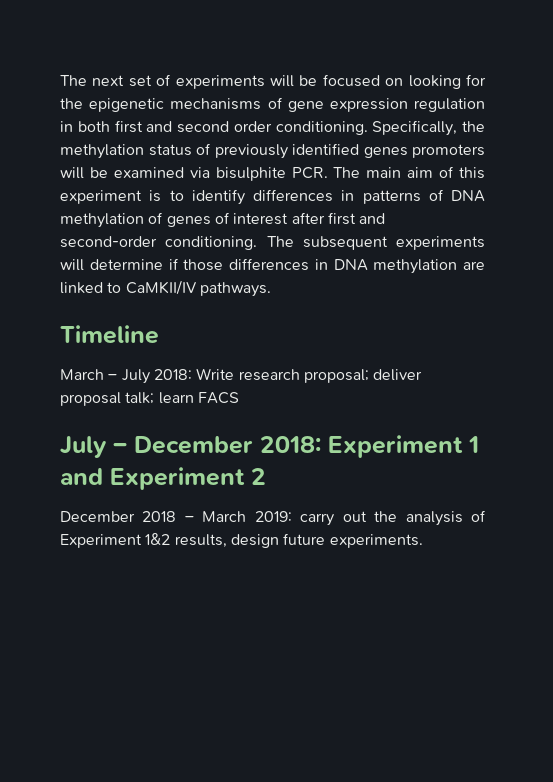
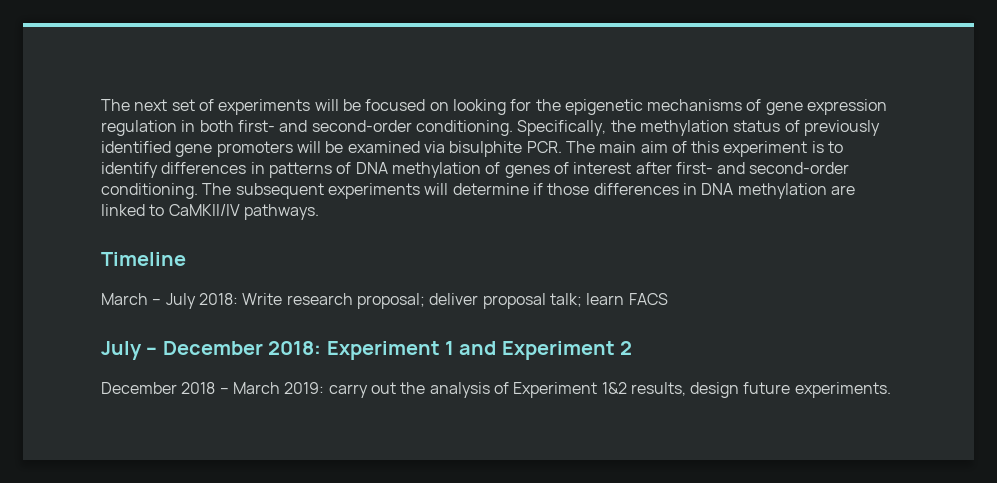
[114,120,272,133] first and second order -> [237,120,412,132] first- and second-order
[363,147,408,158] genes -> [175,144,213,157] gene
[327,212,356,225] first -> [675,162,713,174] first-

